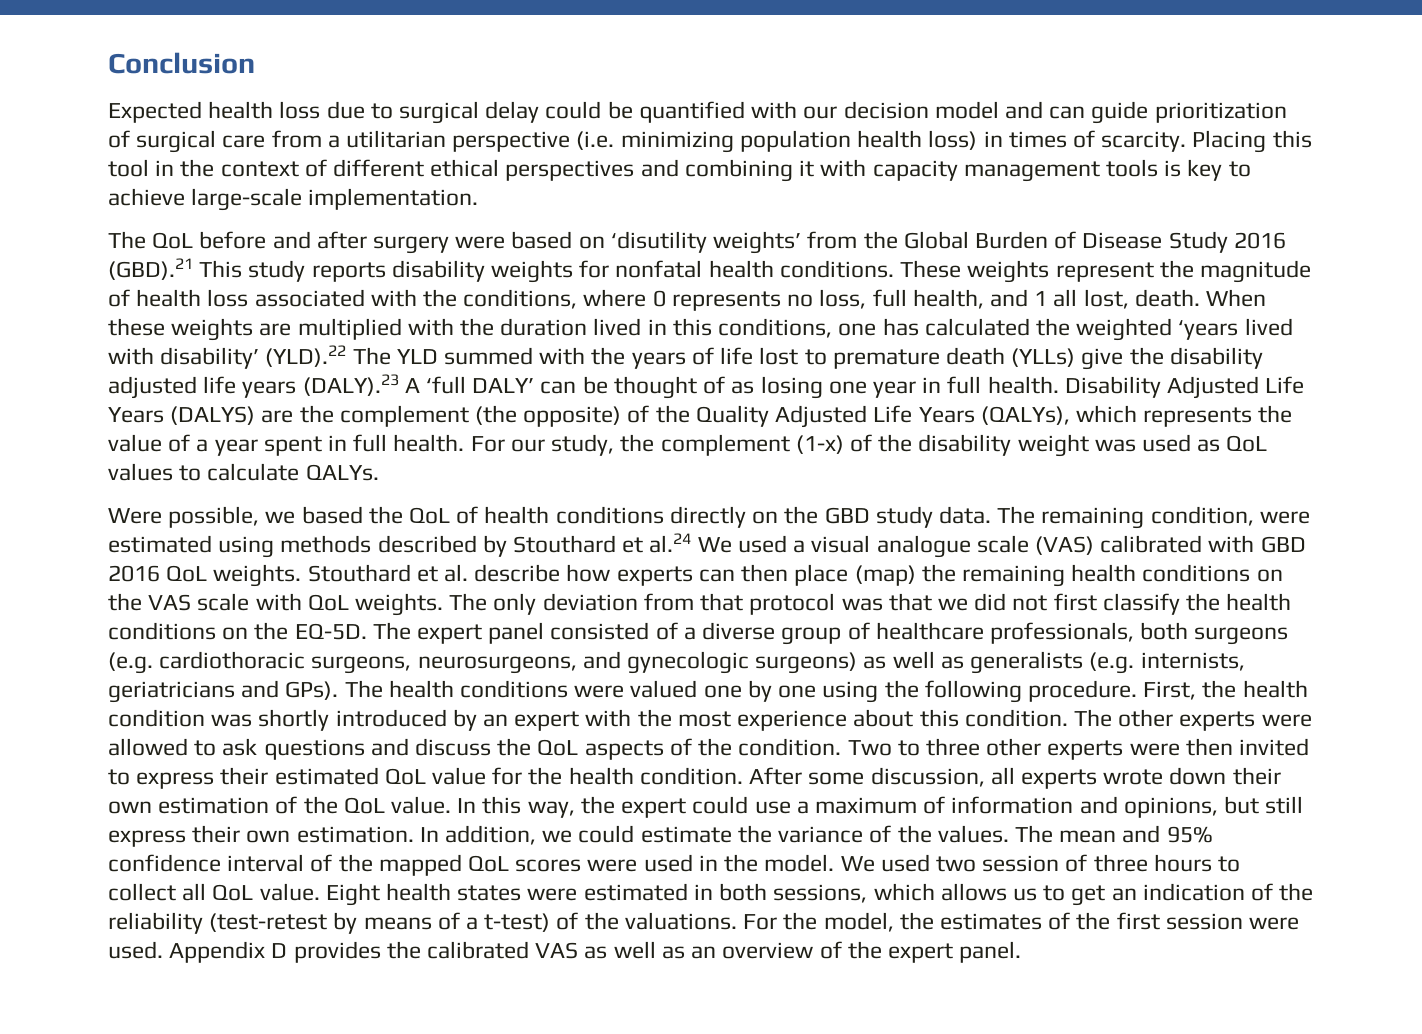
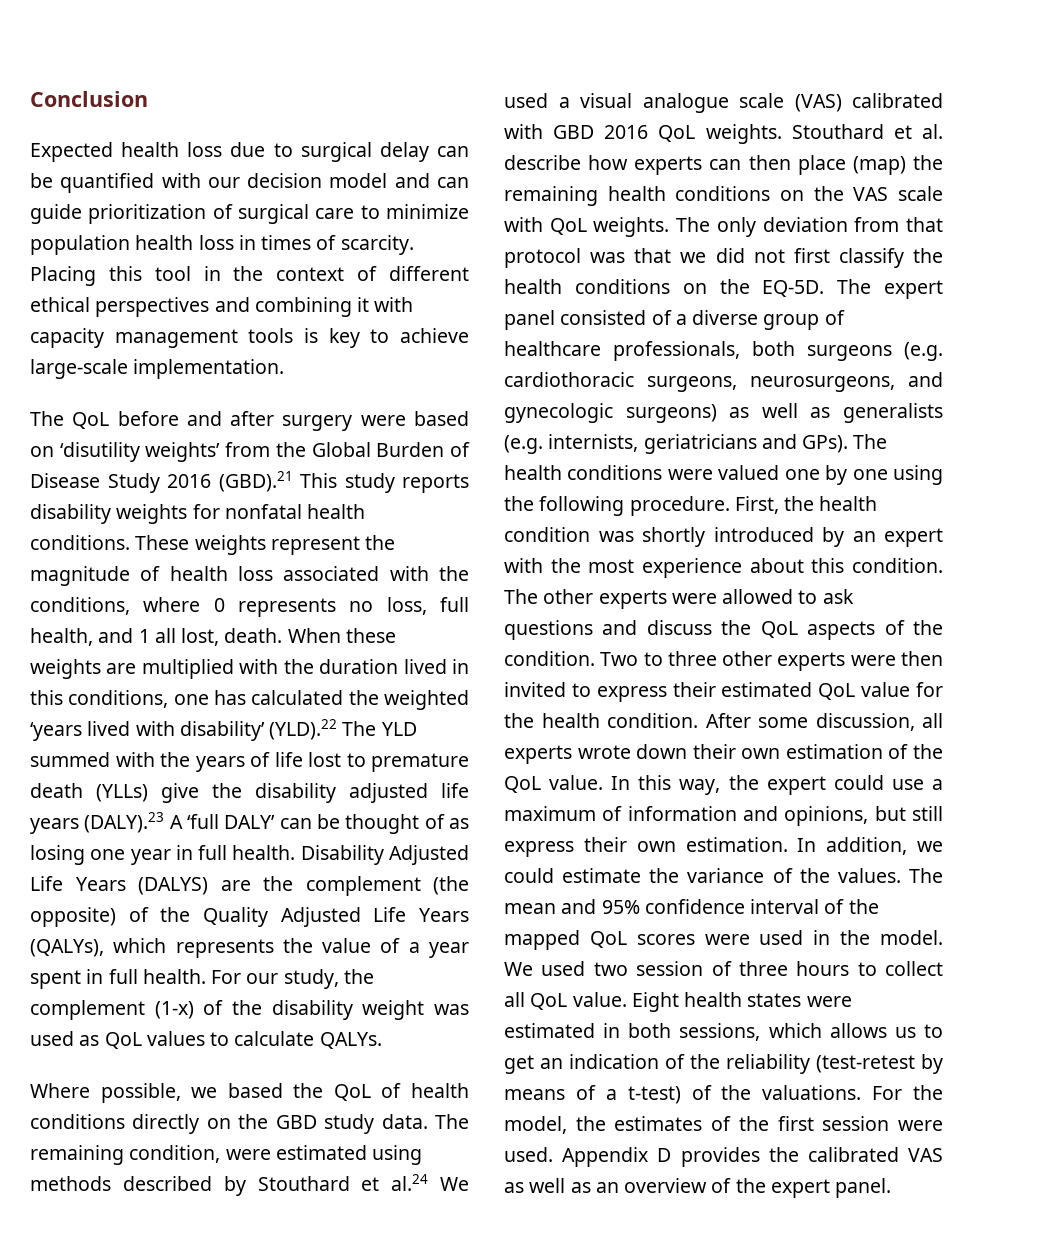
[545,101,602,119] could -> [437,146,470,157] can
[271,130,734,153] from a utilitarian perspective (i.e. minimizing -> [360,204,469,219] to minimize
[928,130,978,150] loss) -> [198,235,234,250] loss
[108,508,162,524] Were -> [30,1083,90,1098] Where

